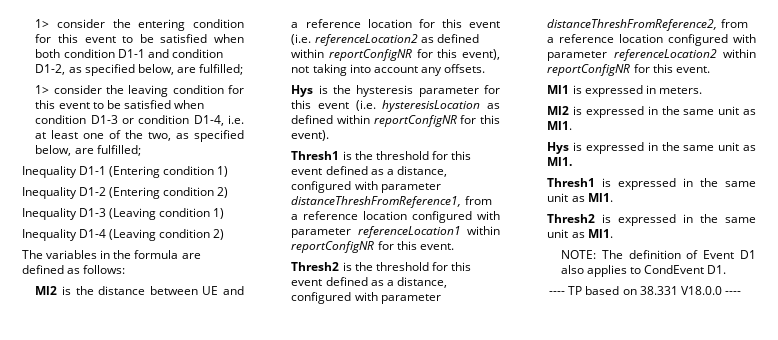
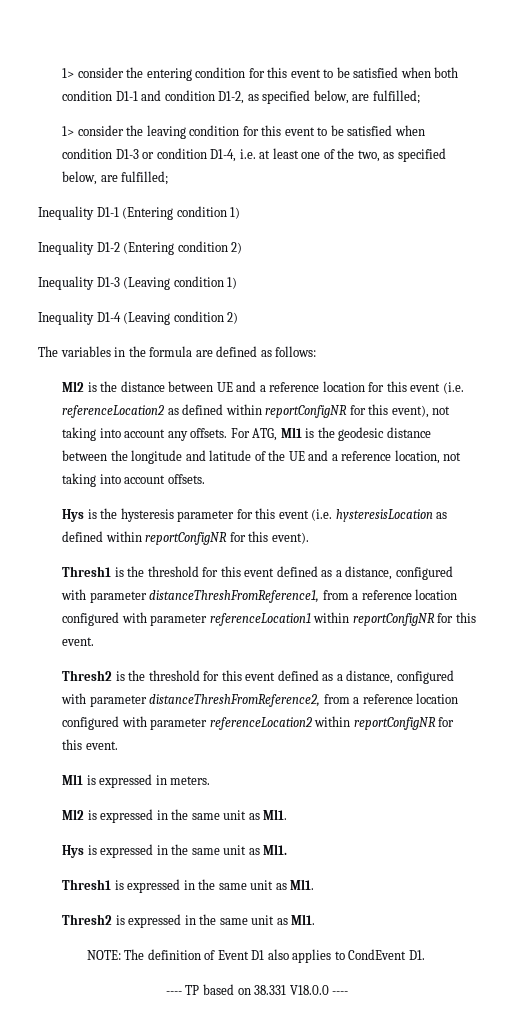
(485, 68) none -> [230,427,431,441] [62,450,462,464] [62,473,205,487] For ATG, Ml1 is the geodesic distance between the longitude and latitude of the UE and a reference location, not taking into account offsets.

